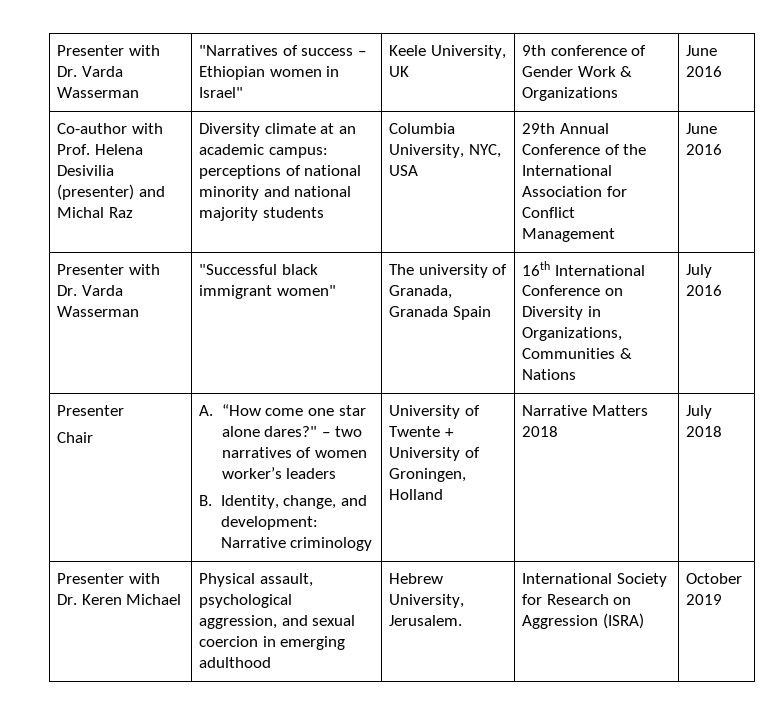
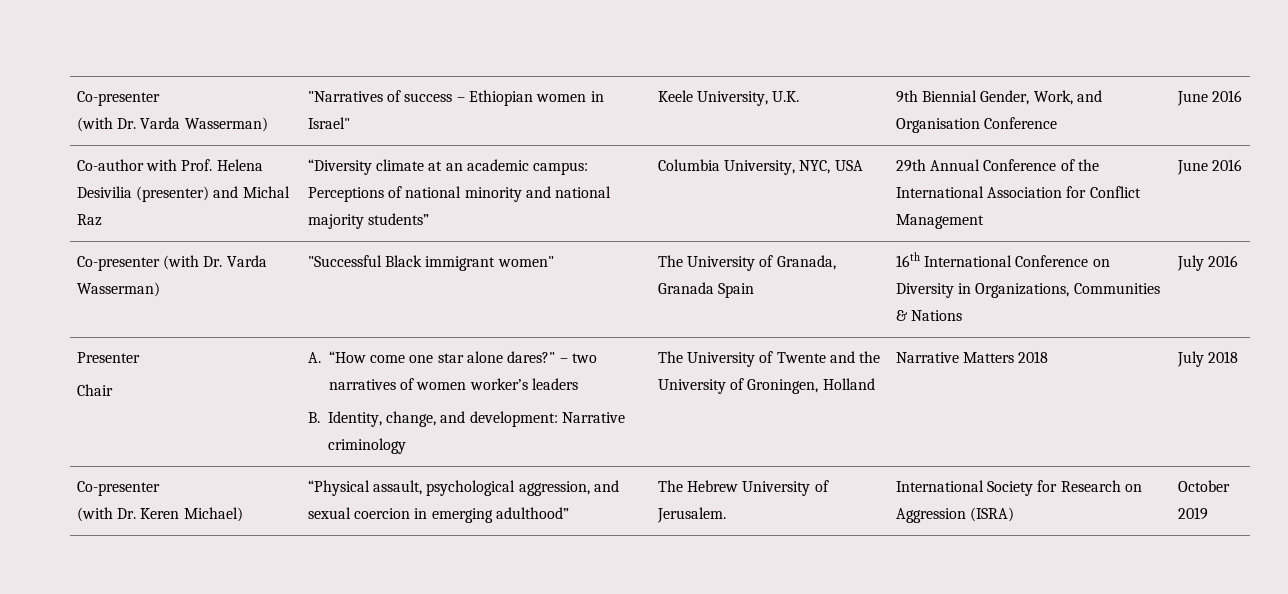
[57,45,160,56] [57,66,123,77] [57,87,140,98] Presenter with Dr. Varda Wasserman -> [76,91,160,106] [76,117,268,132] Co-presenter // (with Dr. Varda Wasserman)
[389,66,410,77] UK -> [772,91,800,102] U.K.
[550,45,647,56] [522,66,633,77] [522,87,619,101] conference of Gender Work & Organizations -> [922,90,1102,105] [895,117,1058,133] Biennial Gender, Work, and Organisation Conference
[199,123,261,137] Diversity -> [307,159,372,175] “Diversity
[199,165,282,179] perceptions -> [307,187,384,202] Perceptions
[262,207,324,218] students -> [368,213,430,225] students”
[57,264,160,275] [57,285,123,296] [57,306,140,317] Presenter with Dr. Varda Wasserman -> [76,255,267,271] [76,282,160,297] Co-presenter (with Dr. Varda Wasserman)
[281,264,318,275] black -> [385,255,423,267] Black
[418,264,488,278] university -> [687,256,756,271] University
(373, 544) none -> [657,351,683,363] The
[444,428,454,437] + -> [829,351,881,363] and the
[57,573,160,584] [57,594,182,605] [199,573,256,587] Presenter with Dr. Keren Michael | Physical -> [76,481,160,496] [76,507,243,522] [307,480,370,496] Co-presenter // (with Dr. Keren Michael) | “Physical
[199,657,272,668] [389,573,444,584] [389,594,465,608] adulthood | Hebrew University, -> [495,507,569,519] [657,480,829,496] adulthood” | The Hebrew University of

